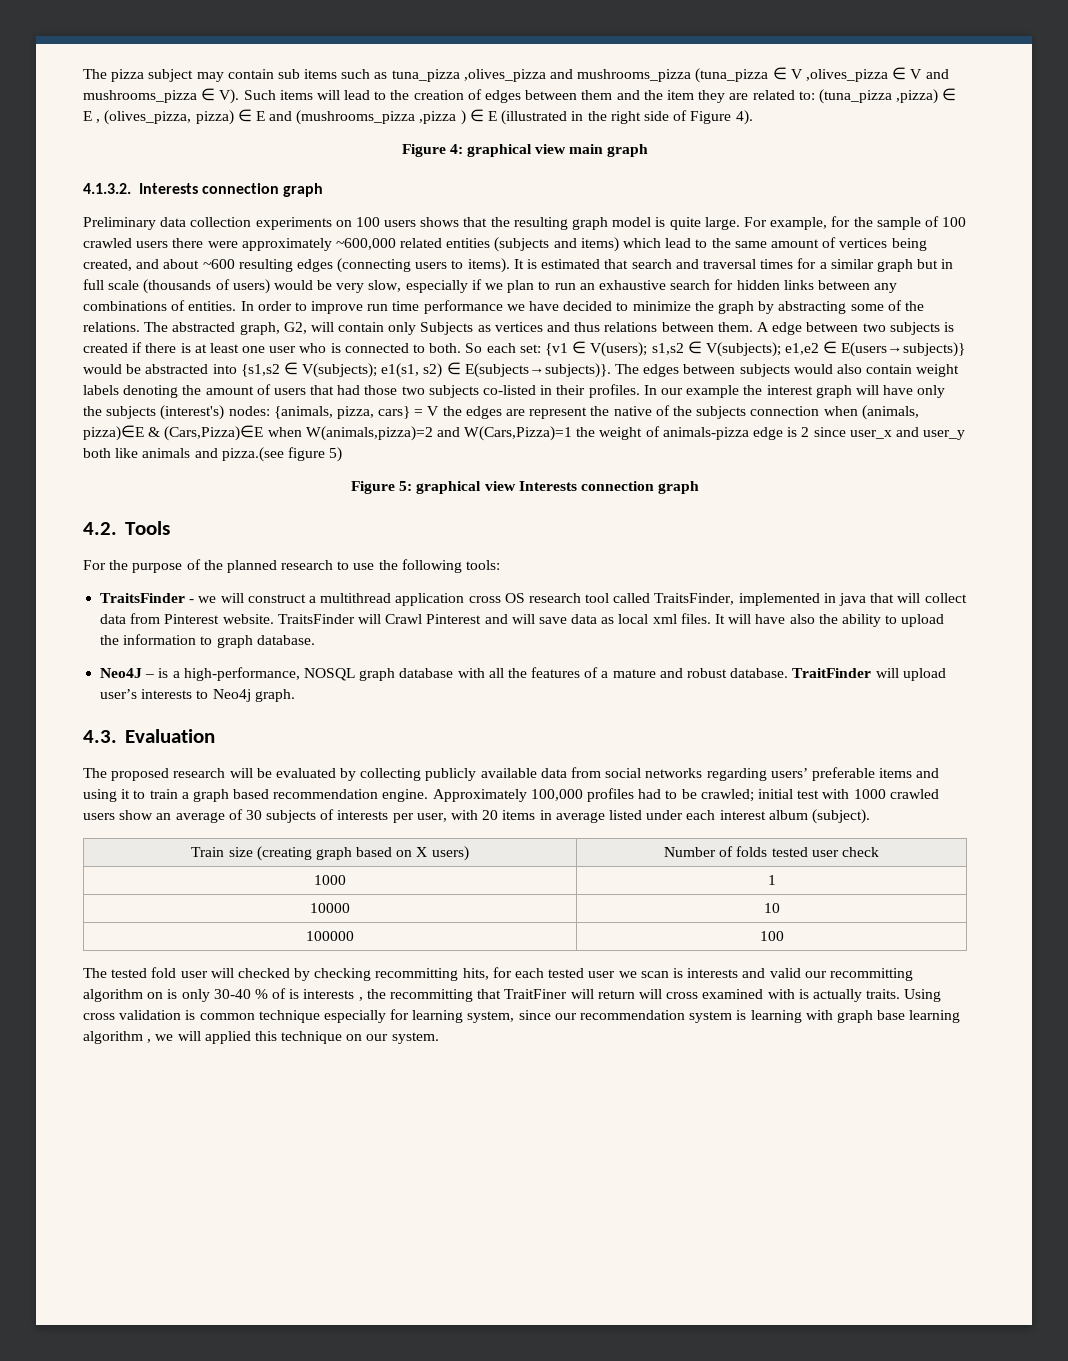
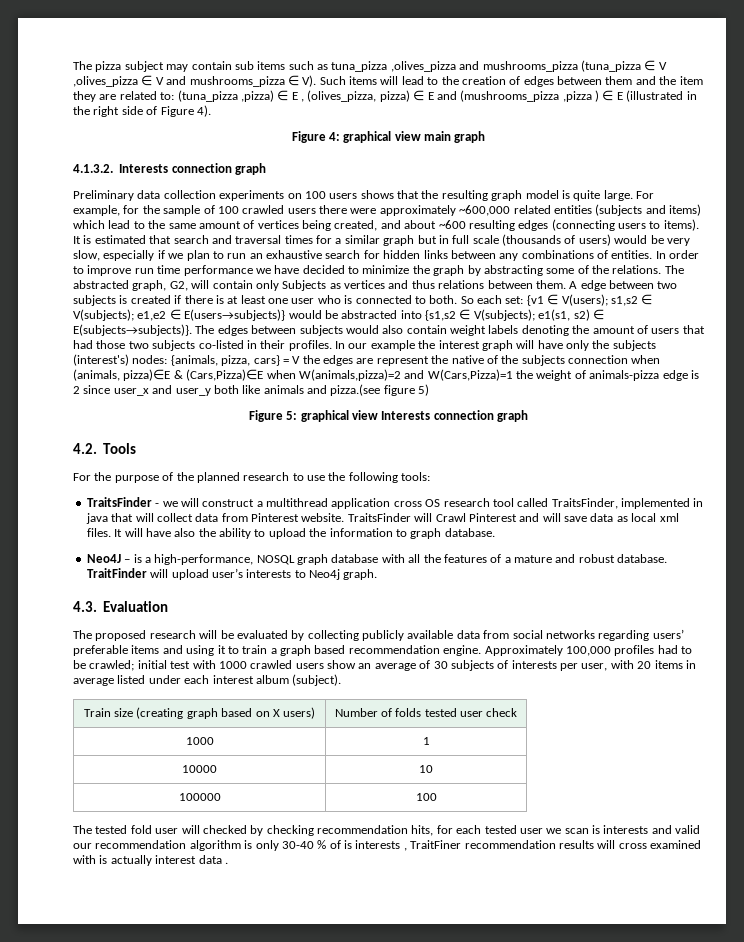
[375,968,459,981] recommitting -> [317,825,408,834] recommendation
[829,968,913,981] [83,989,164,1002] recommitting algorithm on -> [95,840,241,851] recommendation algorithm
[366,989,635,1002] the recommitting that TraitFiner will return -> [410,840,594,849] TraitFiner recommendation results
[866,989,942,1002] [83,1009,961,1023] [83,1031,439,1044] traits. Using cross validation is common technique especially for learning system, since our recommendation system is learning with graph base learning algorithm , we will applied this technique on our system. -> [155,855,228,864] interest data .

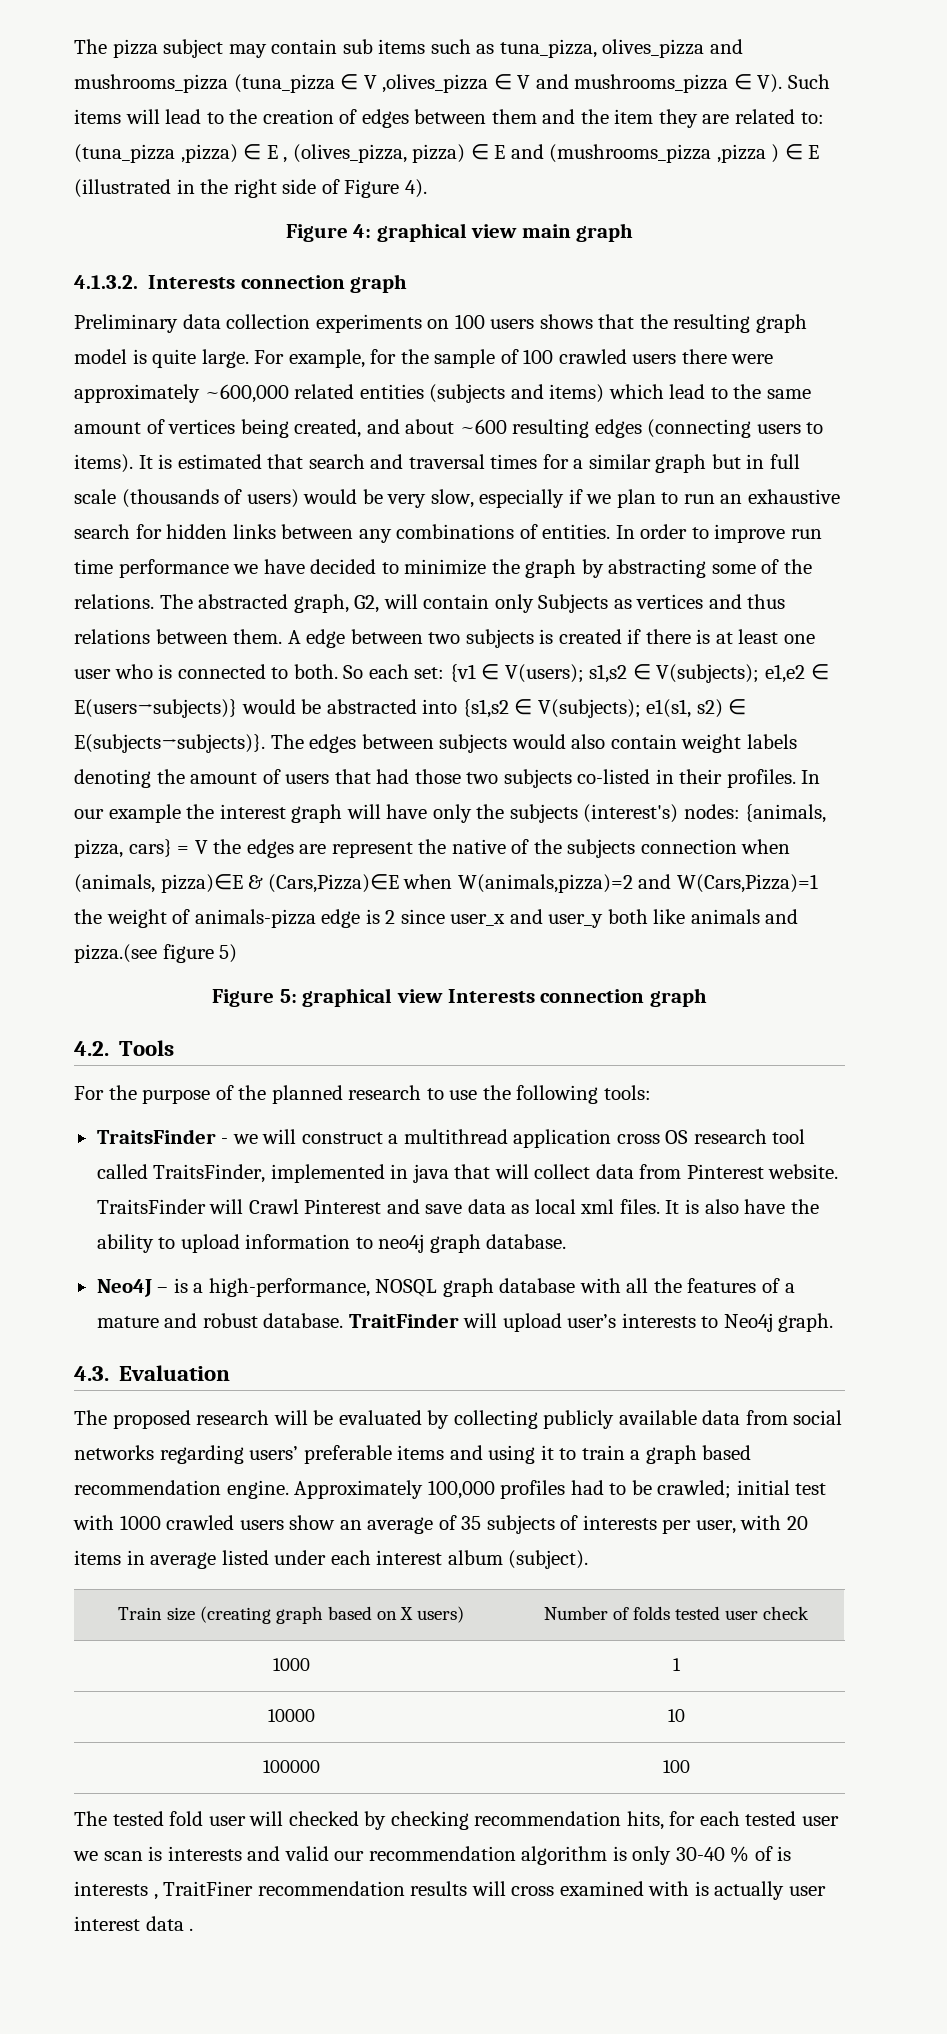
[331,61,456,72] tuna_pizza ,olives_pizza -> [499,39,705,58] tuna_pizza, olives_pizza
[542,513,561,522] will -> (420, 1206) none
[124,528,196,537] will have also -> [684,1199,786,1214] is also have
[309,528,327,537] the -> (240, 1243) none
(407, 533) none -> [378,1234,425,1253] neo4j
[433,661,448,669] 30 -> [461,1516,482,1530] 35
(152, 860) none -> [788,1886,826,1896] user

